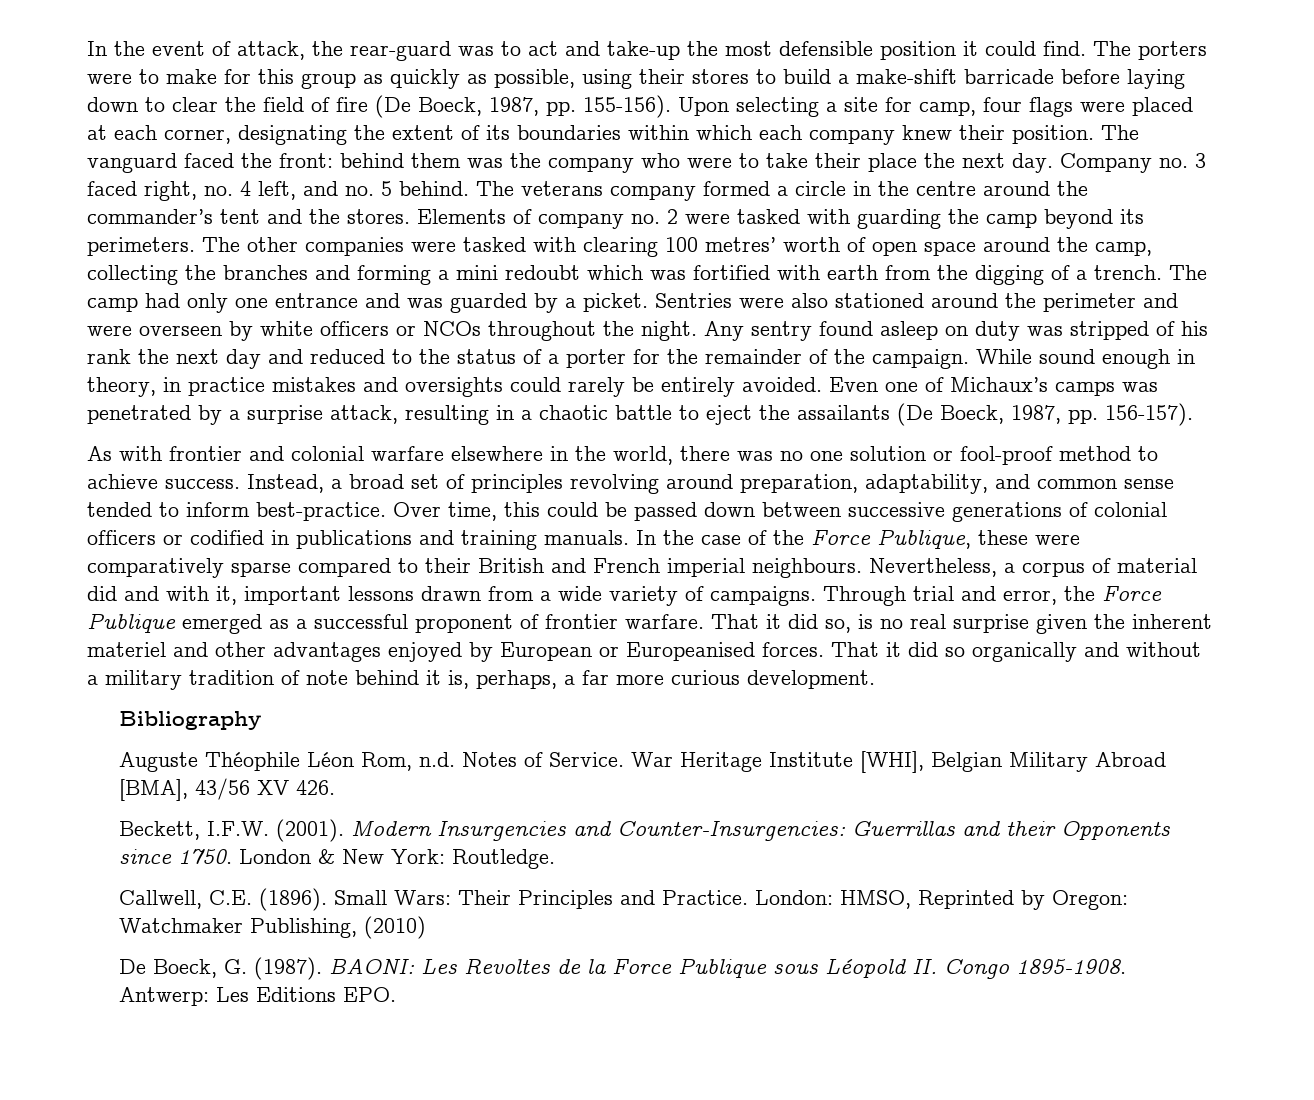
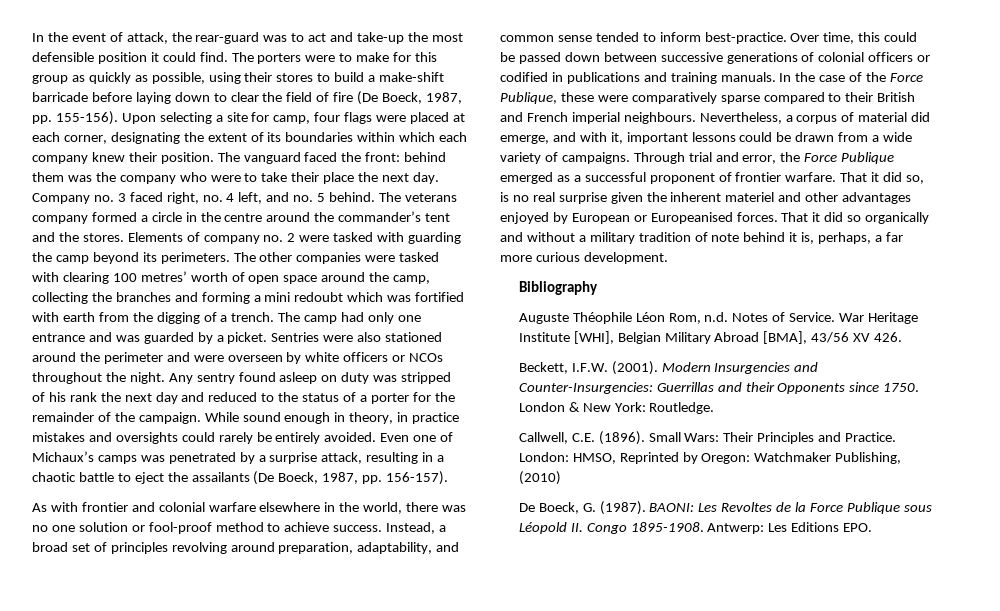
(117, 593) none -> [500,135,549,144] emerge,
(414, 593) none -> [739,132,792,142] could be

